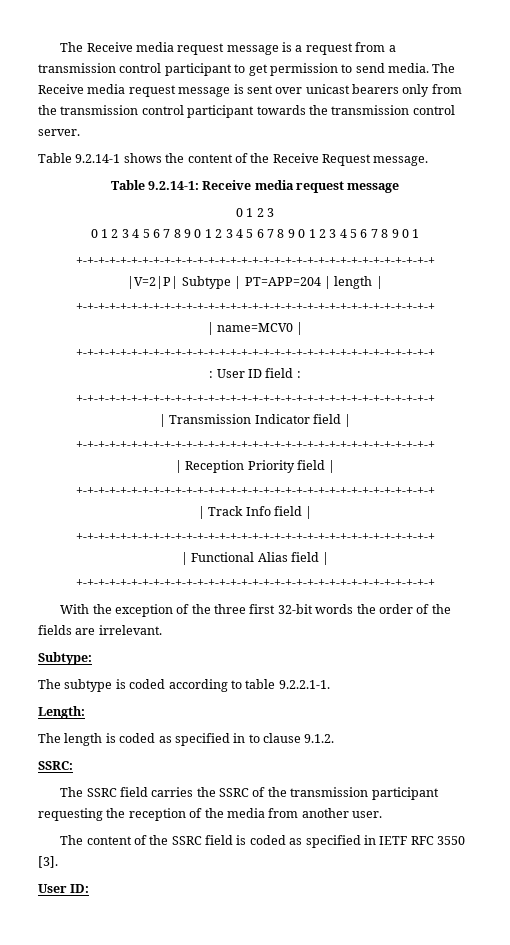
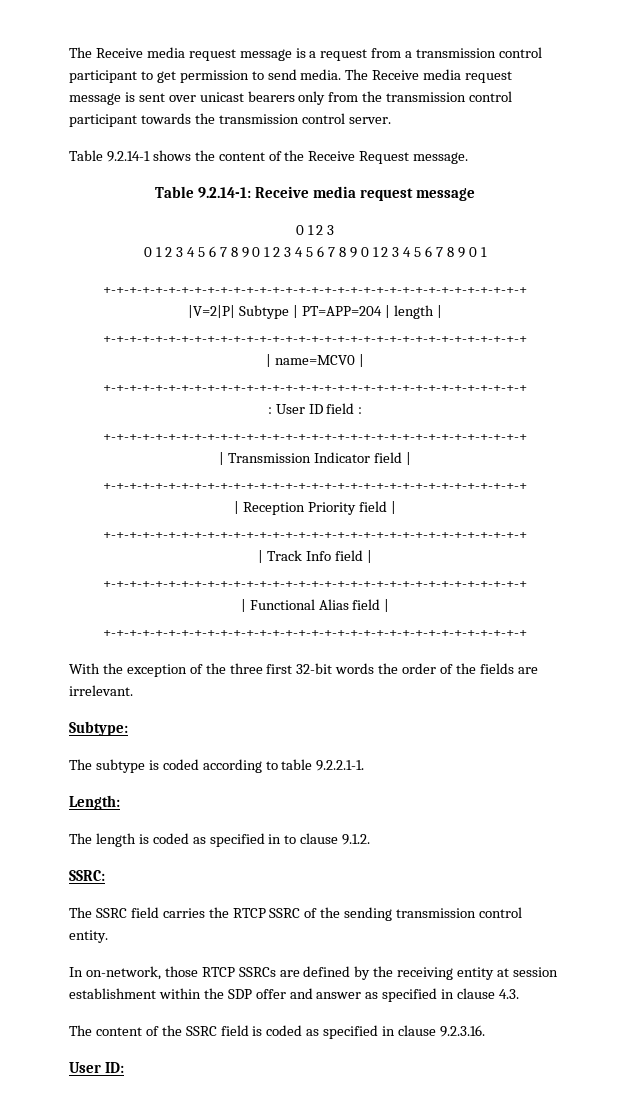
(216, 792) none -> [232,908,266,918] RTCP
[290,787,439,800] [38,808,382,821] transmission participant requesting the reception of the media from another user. -> [344,907,523,921] [69,930,108,943] [69,966,558,980] [69,988,520,1002] sending transmission control entity. // In on-network, those RTCP SSRCs are defined by the receiving entity at session establishment within the SDP offer and answer as specified in clause 4.3.
[379,836,466,845] [38,856,58,868] IETF RFC 3550 [3]. -> [398,1025,485,1037] clause 9.2.3.16.

